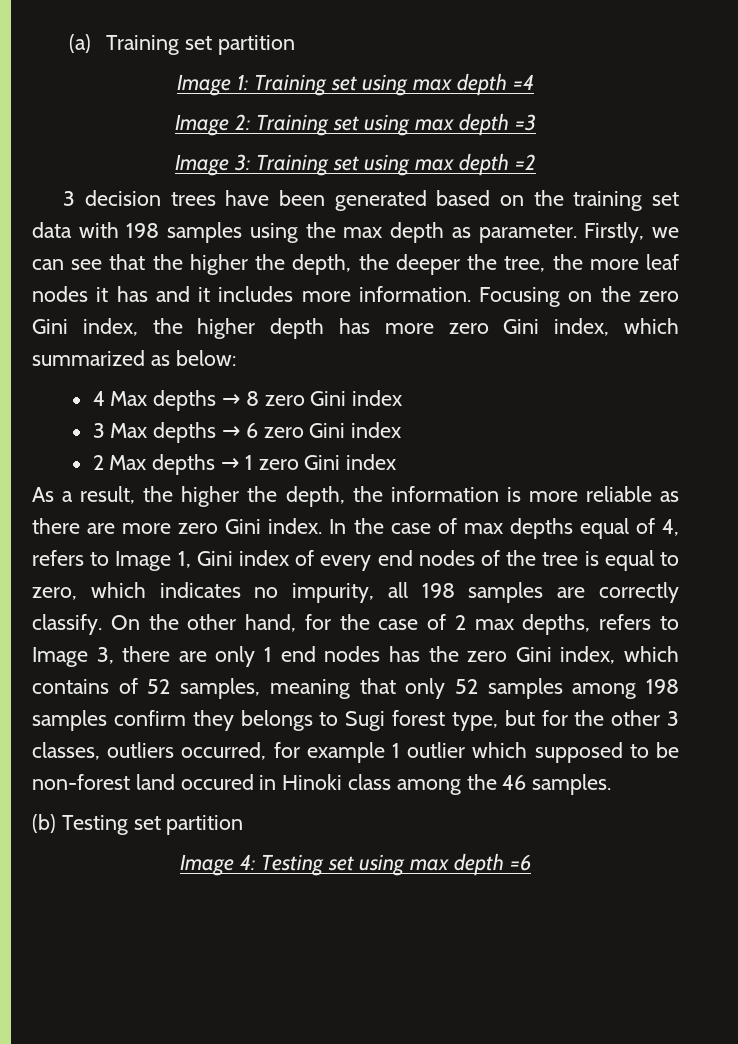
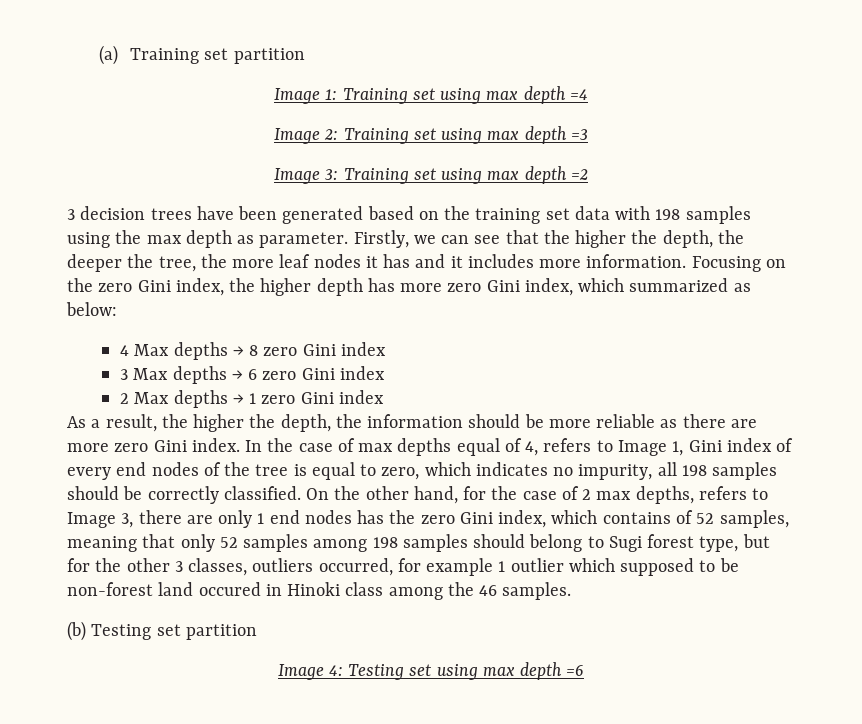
[506,487,521,502] is -> [468,414,544,428] should be
[557,582,680,603] [32,614,102,635] are correctly classify. -> [67,486,301,504] should be correctly classified.
[113,710,313,731] confirm they belongs -> [473,534,583,552] should belong

